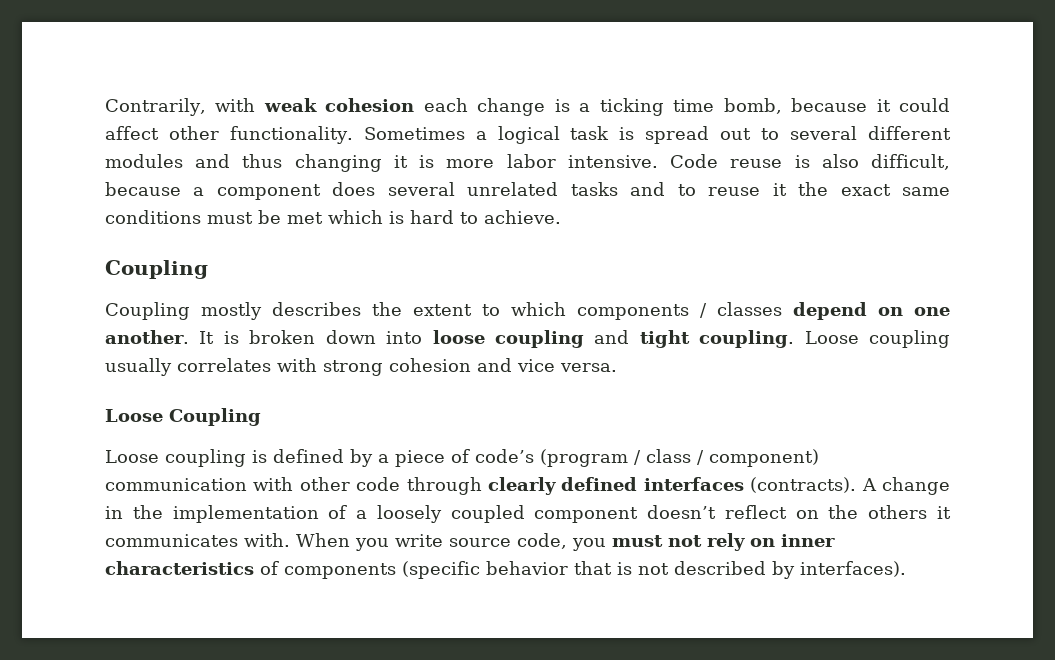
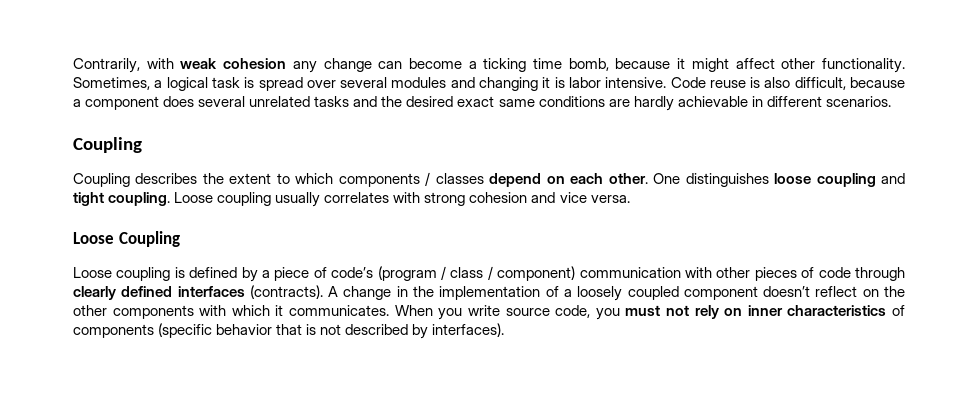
[423,98,570,116] each change is -> [292,58,462,73] any change can become
[898,98,950,112] could -> [691,58,729,72] might
[363,127,465,140] Sometimes -> [73,77,150,90] Sometimes,
[720,126,952,140] out to several different -> [306,77,388,88] over several
[242,154,283,168] thus -> (475, 82) none
[446,159,495,168] more -> (565, 82) none
[677,182,950,196] [105,210,561,224] to reuse it the exact same conditions must be met which is hard to achieve. -> [381,96,891,111] the desired exact same conditions are hardly achievable in different scenarios.
[201,302,262,320] mostly -> (130, 180) none
[914,307,950,316] [105,330,423,344] one another. It is broken down into -> [570,173,769,187] each other. One distinguishes
(350, 484) none -> [754,267,815,281] pieces of
[868,505,951,519] [105,533,290,547] others it communicates with. -> [73,305,390,319] other components with which it communicates.

